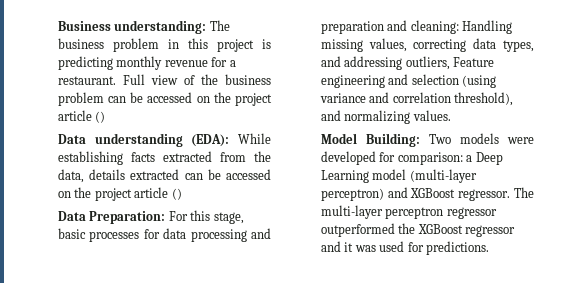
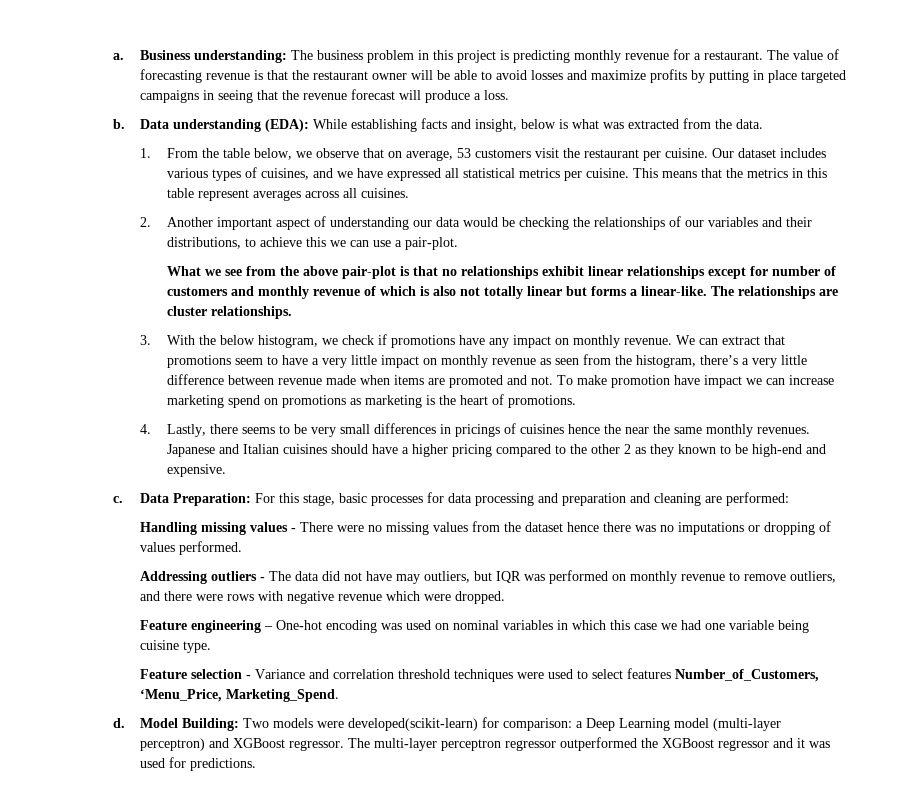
(57, 26) none -> [113,53,125,60] a.
[122,74,271,85] [57,92,272,106] [57,110,106,123] Full view of the business problem can be accessed on the project article () // -> [766,49,839,60] [139,69,846,83] [139,89,509,103] [113,119,126,129] The value of forecasting revenue is that the restaurant owner will be able to avoid losses and maximize profits by putting in place targeted campaigns in seeing that the revenue forecast will produce a loss. // b.
[162,151,271,162] [57,169,271,183] [57,187,182,201] extracted from the data, details extracted can be accessed on the project article () // -> [450,118,763,132] [139,148,826,161] [166,167,827,181] [166,188,409,201] [139,216,812,230] [166,237,458,250] [166,266,836,279] [166,286,838,299] [166,306,292,319] [139,334,785,348] [166,354,807,368] [166,374,834,388] [166,394,576,408] [139,423,810,437] [166,444,826,457] [166,464,226,477] [113,496,124,503] and insight, below is what was extracted from the data. // 1. From the table below, we observe that on average, 53 customers visit the restaurant per cuisine. Our dataset includes various types of cuisines, and we have expressed all statistical metrics per cuisine. This means that the metrics in this table represent averages across all cuisines. // 2. Another important aspect of understanding our data would be checking the relationships of our variables and their distributions, to achieve this we can use a pair-plot. // What we see from the above pair-plot is that no relationships exhibit linear relationships except for number of customers and monthly revenue of which is also not totally linear but forms a linear-like. The relationships are cluster relationships. // 3. With the below histogram, we check if promotions have any impact on monthly revenue. We can extract that promotions seem to have a very little impact on monthly revenue as seen from the histogram, there’s a very little difference between revenue made when items are promoted and not. To make promotion have impact we can increase marketing spend on promotions as marketing is the heart of promotions. // 4. Lastly, there seems to be very small differences in pricings of cuisines hence the near the same monthly revenues. Japanese and Italian cuisines should have a higher pricing compared to the other 2 as they known to be high-end and expensive. // c.
[410,20,513,34] [320,38,534,52] [320,56,495,70] [320,74,497,88] [319,92,514,106] [320,110,451,124] cleaning: Handling missing values, correcting data types, and addressing outliers, Feature engineering and selection (using variance and correlation threshold), and normalizing values. // -> [653,492,789,506] [139,521,831,535] [139,541,242,555] [139,570,836,584] [139,591,505,604] [139,620,809,633] [139,640,211,653] [139,668,819,682] [139,689,339,702] [113,718,126,728] cleaning are performed: // Handling missing values - There were no missing values from the dataset hence there was no imputations or dropping of values performed. // Addressing outliers - The data did not have may outliers, but IQR was performed on monthly revenue to remove outliers, and there were rows with negative revenue which were dropped. // Feature engineering – One-hot encoding was used on nominal variables in which this case we had one variable being cuisine type. // Feature selection - Variance and correlation threshold techniques were used to select features Number_of_Customers, ‘Menu_Price, Marketing_Spend. // d.
[320,151,376,165] developed -> [347,718,478,731] developed(scikit-learn)

